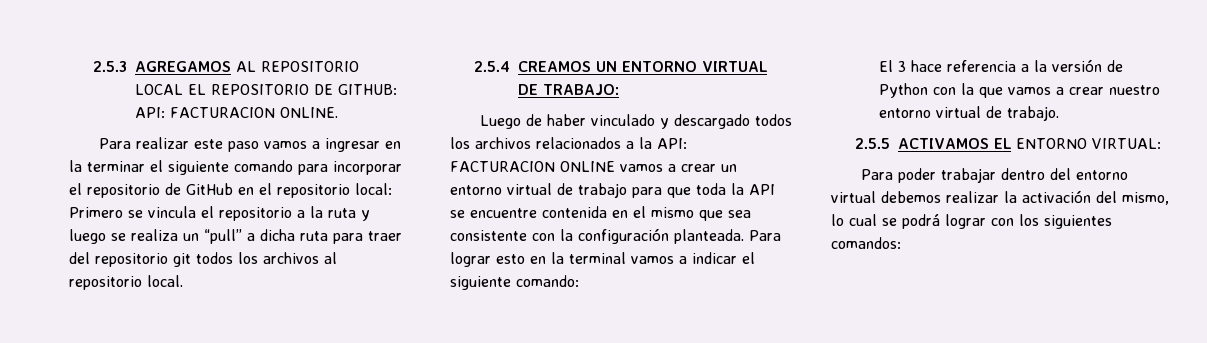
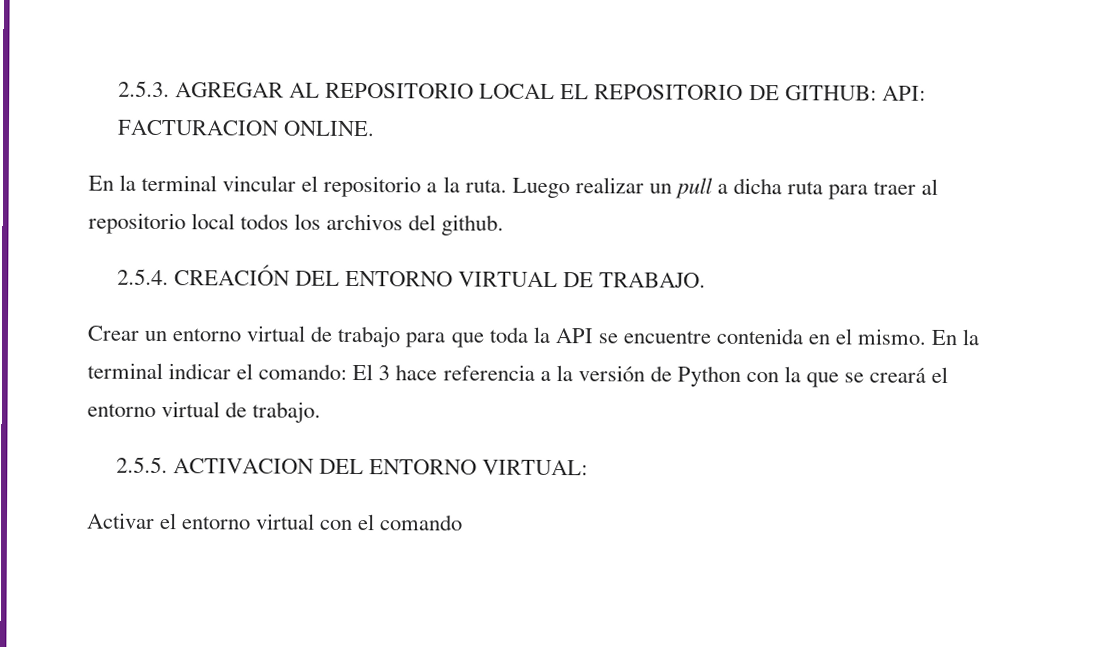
[93,61,232,72] 2.5.3 AGREGAMOS -> [118,80,285,98] 2.5.3. AGREGAR
[98,137,401,152] [69,160,402,175] [69,183,392,198] [69,206,370,221] [69,229,242,244] Para realizar este paso vamos a ingresar en la terminar el siguiente comando para incorporar el repositorio de GitHub en el repositorio local: Primero se vincula el repositorio a la ruta y luego se realiza un “pull” -> [88,174,713,199] En la terminal vincular el repositorio a la ruta. Luego realizar un pull
[69,252,337,267] [69,275,183,290] [474,61,768,72] [518,84,620,96] [479,114,792,129] [450,137,687,149] [450,161,716,172] del repositorio git todos los archivos al repositorio local. // 2.5.4 CREAMOS UN ENTORNO VIRTUAL DE TRABAJO: // Luego de haber vinculado y descargado todos los archivos relacionados a la API: FACTURACION ONLINE vamos a crear -> [921,178,939,195] [88,212,505,236] [117,264,707,288] [87,325,139,341] al repositorio local todos los archivos del github. // 2.5.4. CREACIÓN DEL ENTORNO VIRTUAL DE TRABAJO. // Crear
[651,207,751,221] [450,228,781,244] [450,252,687,267] mismo que sea consistente con la configuración planteada. Para lograr esto en la terminal vamos a -> [857,328,980,346] [87,362,163,380] mismo. En la terminal
[450,276,511,290] siguiente -> (254, 371) none
(579, 281) // -> (348, 371) none
[1008,85,1161,95] vamos a crear nuestro -> [844,366,949,384] se creará el
[855,138,1012,149] 2.5.5 ACTIVAMOS EL -> [116,456,365,475] 2.5.5. ACTIVACION DEL
[860,168,1128,183] [831,190,1169,205] [831,214,1112,229] [831,237,901,249] Para poder trabajar dentro del entorno virtual debemos realizar la activación del mismo, lo cual se podrá lograr con los siguientes comandos: -> [86,512,464,531] Activar el entorno virtual con el comando

